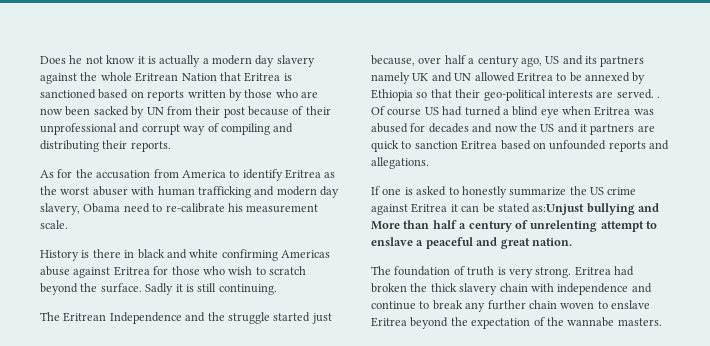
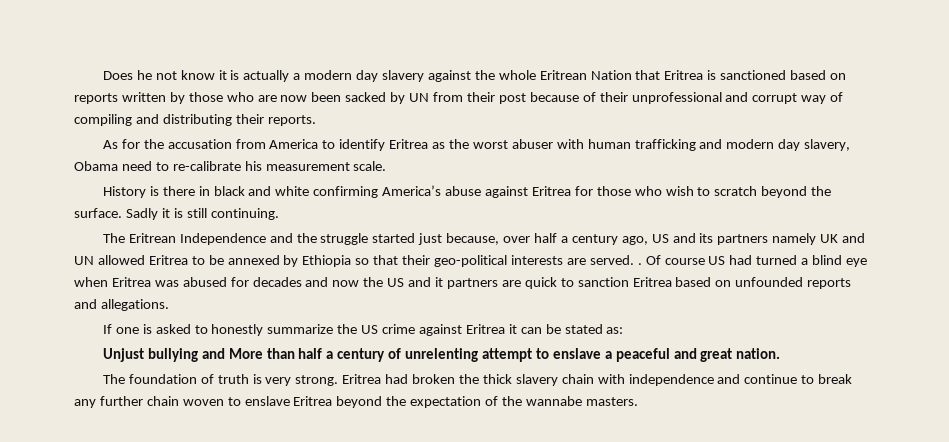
[281,250,330,258] Americas -> [382,185,442,196] America’s
[532,204,585,215] as:Unjust -> [606,327,624,334] [102,348,144,362] as: // Unjust

